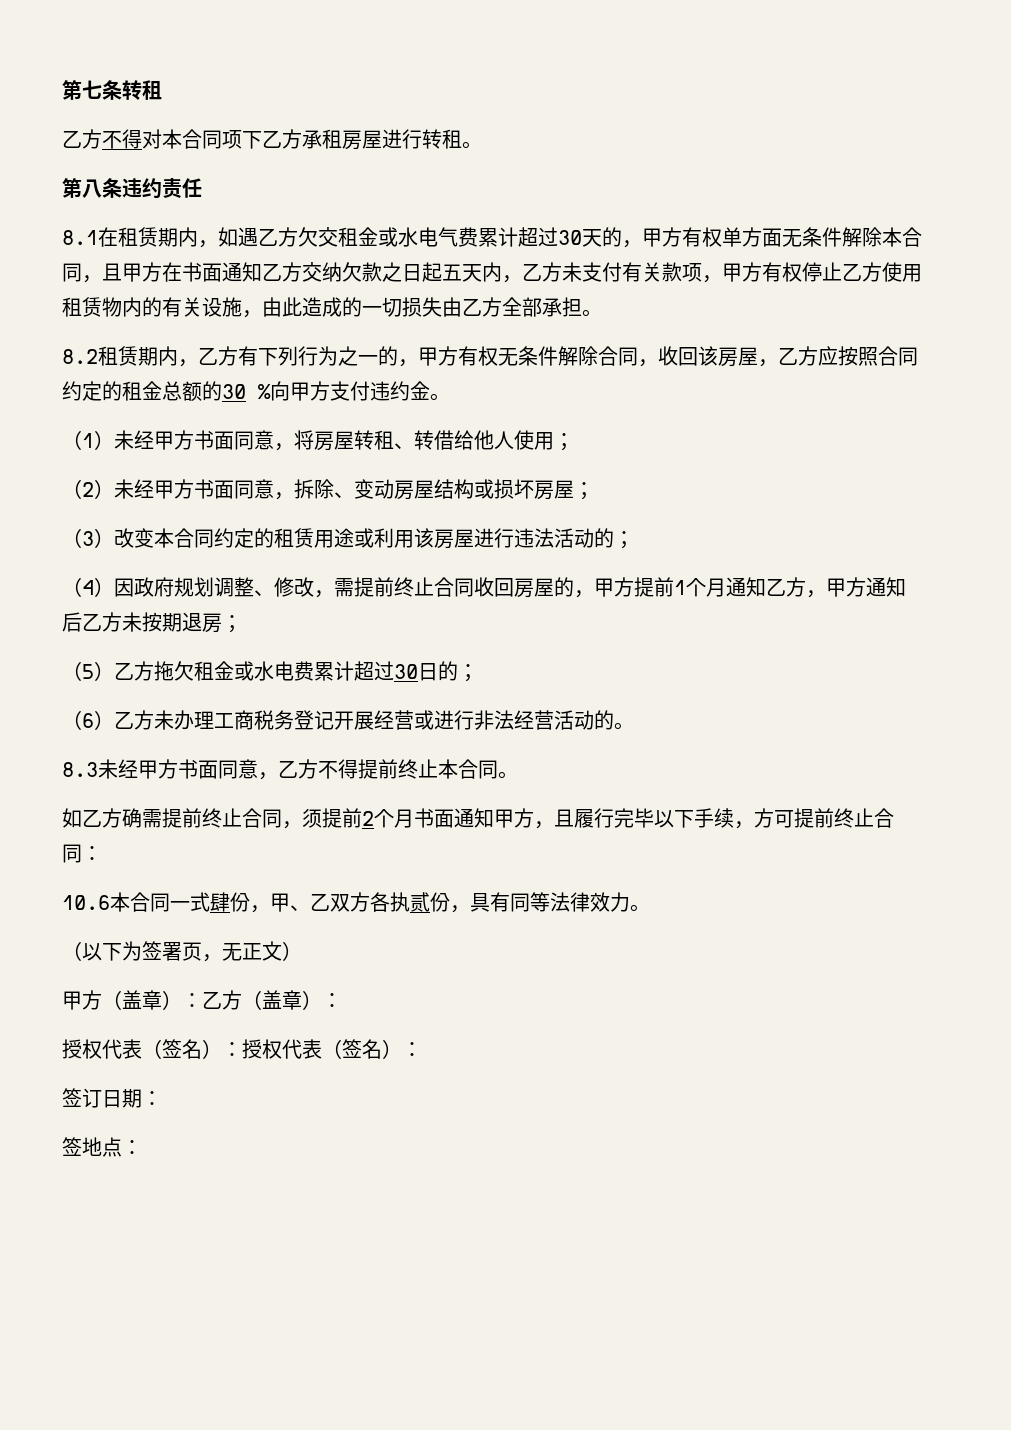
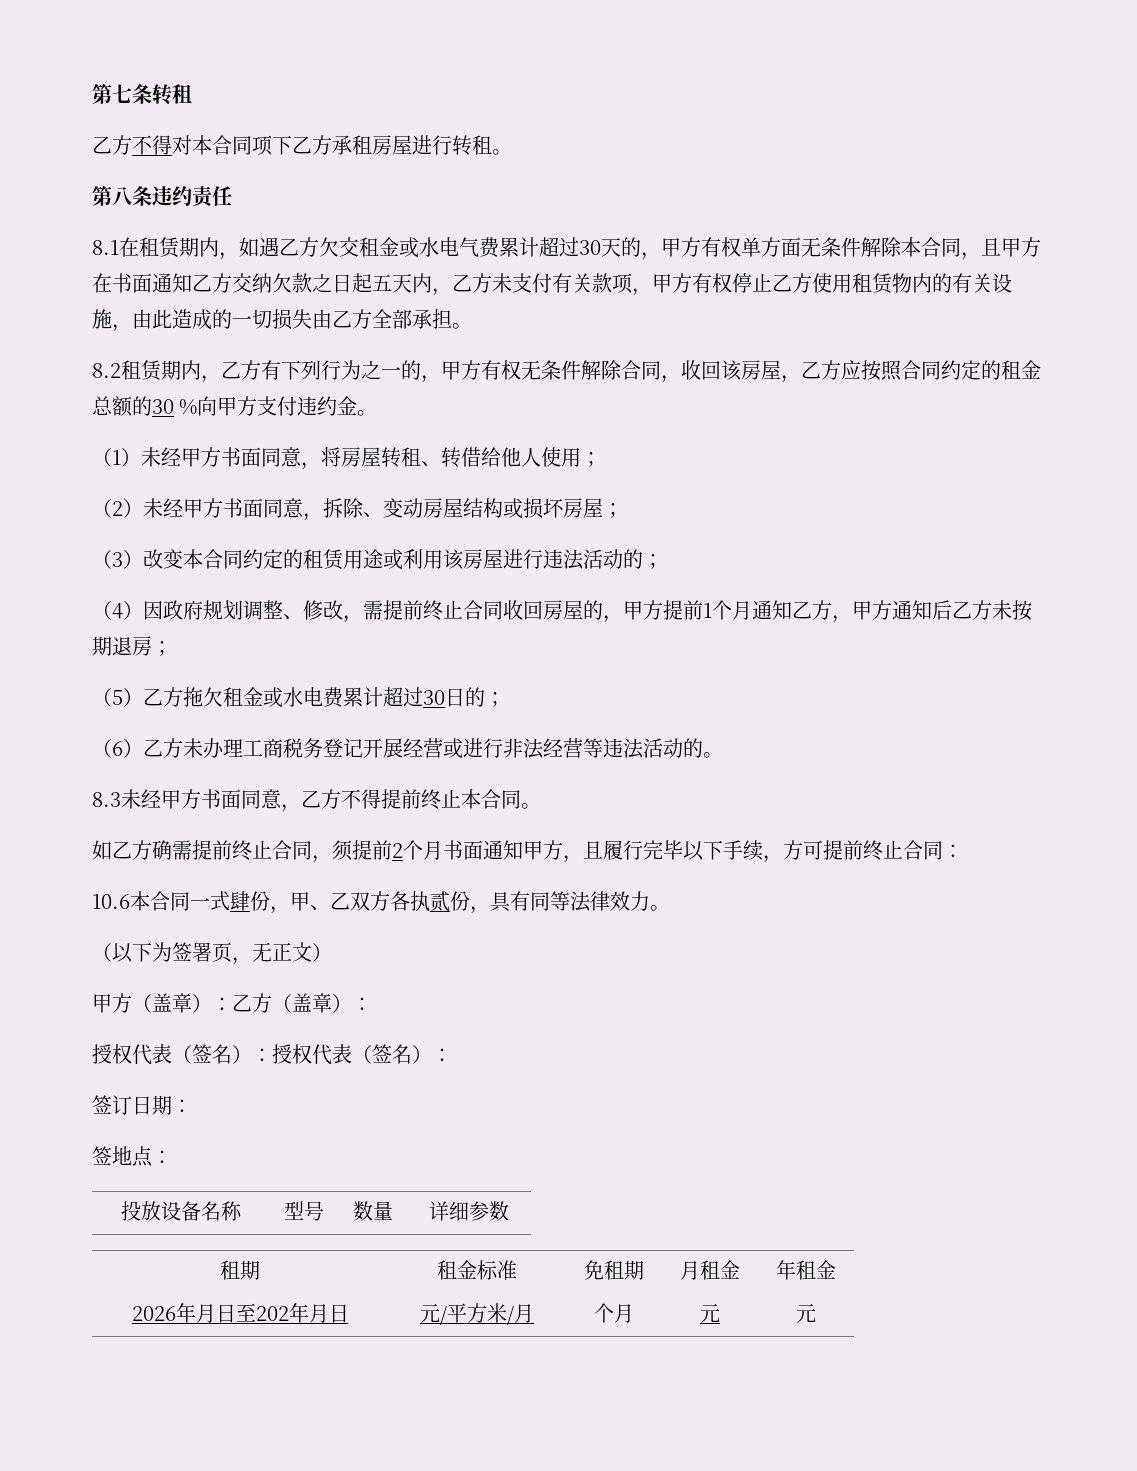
(554, 720) none -> [583,738,644,759] 等违法
(142, 1147) none -> [121,1201,242,1221] [284,1201,324,1221] [353,1201,393,1221] [429,1201,509,1221] [220,1260,260,1280] [436,1260,517,1280] [583,1260,644,1280] [679,1260,740,1280] [775,1260,836,1280] [131,1303,349,1323] [419,1303,534,1325] [593,1303,634,1323] [699,1304,720,1323] [795,1304,816,1323] // 投放设备名称 | 型号 | 数量 | 详细参数 // 租期 | 租金标准 | 免租期 | 月租金 | 年租金 // 2026年月日至202年月日 | 元/平方米/月 | 个月 | 元 | 元

